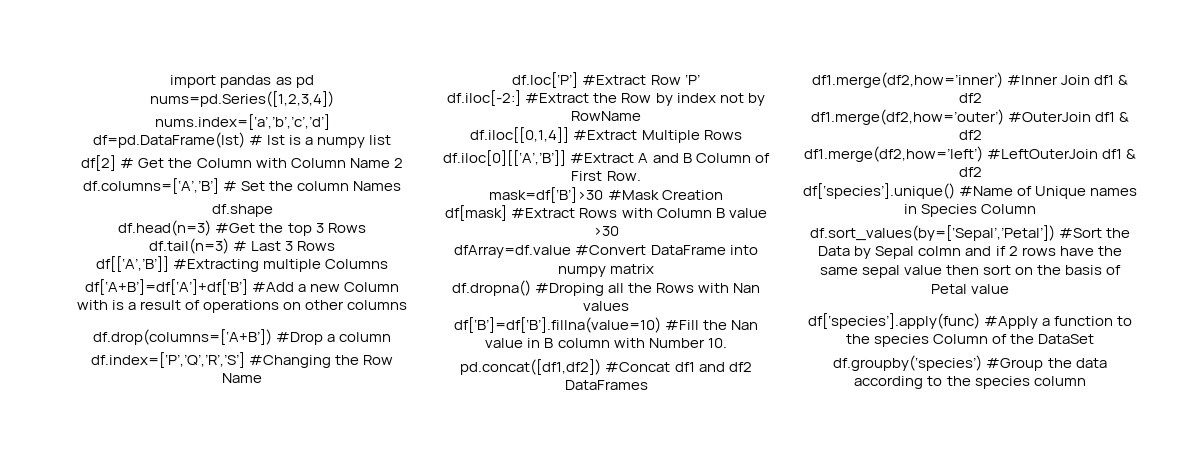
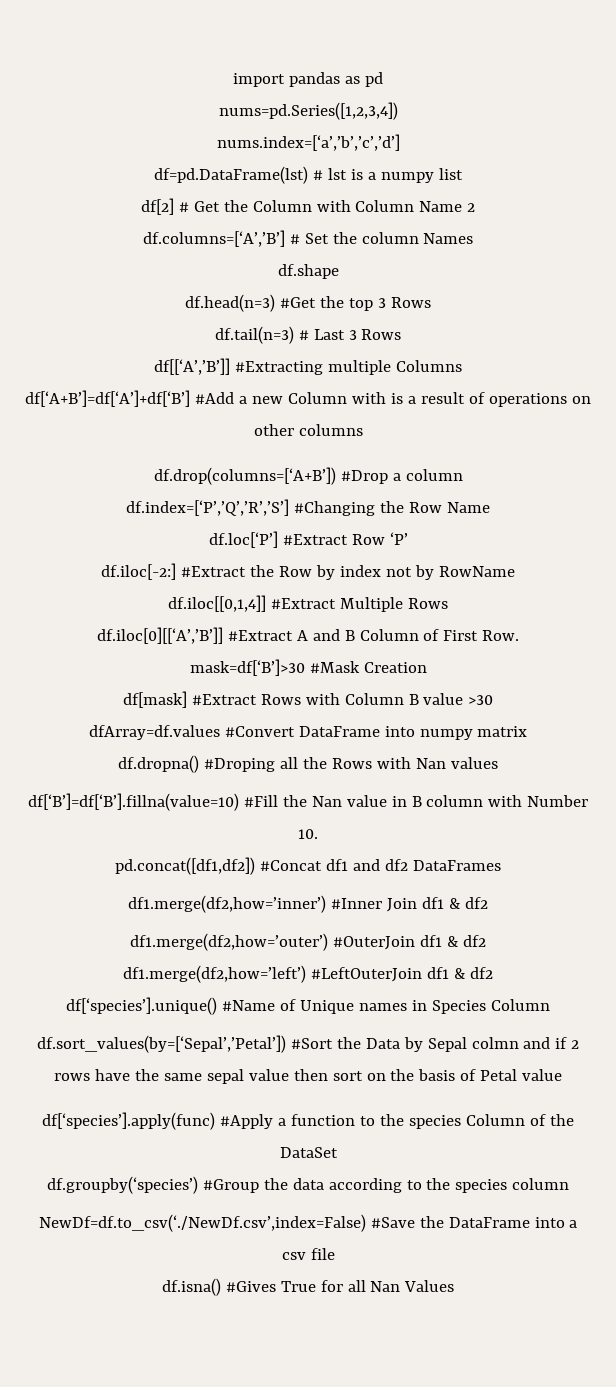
[454,245,572,258] dfArray=df.value -> [88,725,220,740] dfArray=df.values
(1086, 381) none -> [38,1214,578,1232] [281,1248,335,1260] [161,1278,455,1296] // NewDf=df.to_csv(‘./NewDf.csv’,index=False) #Save the DataFrame into a csv file // df.isna() #Gives True for all Nan Values

